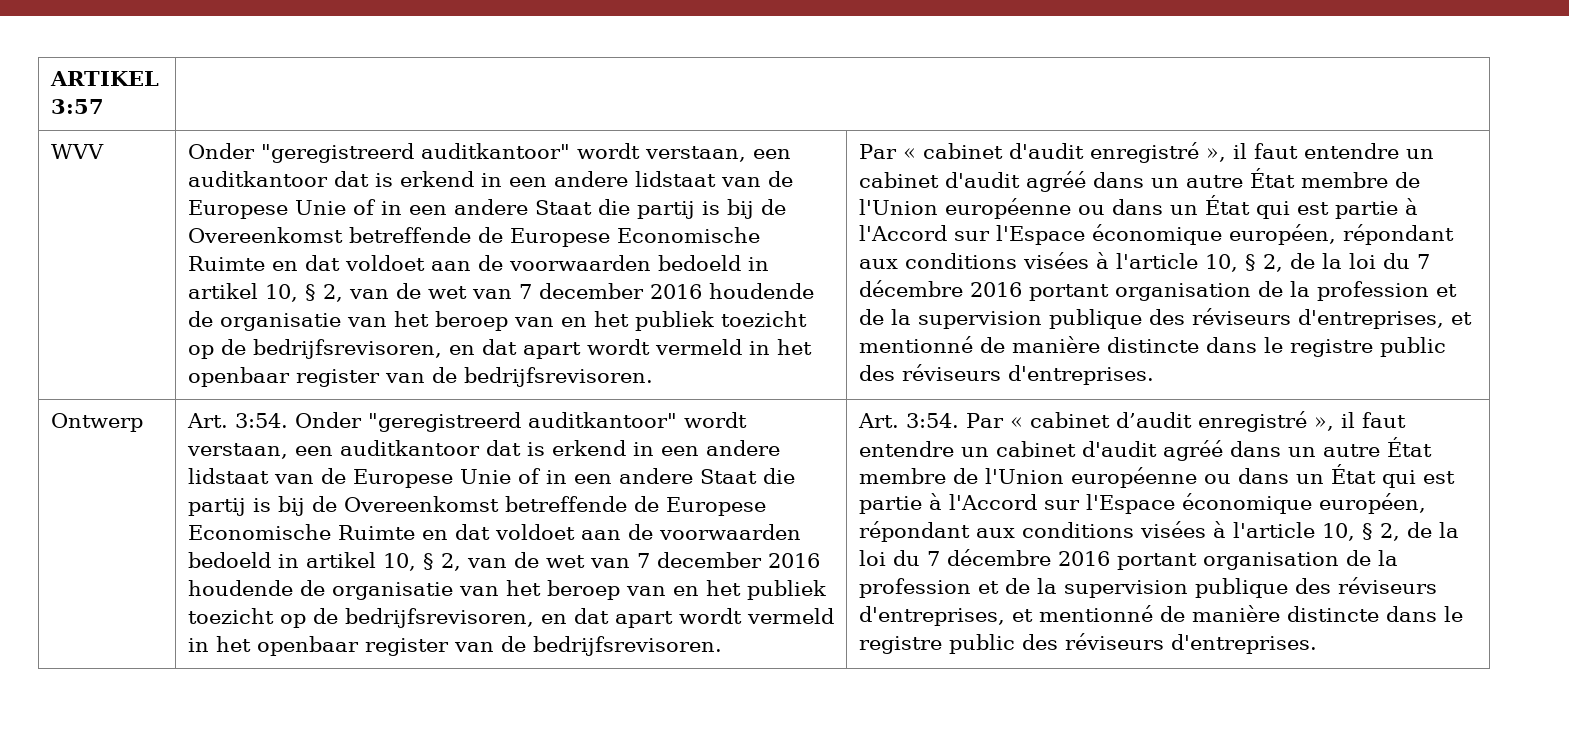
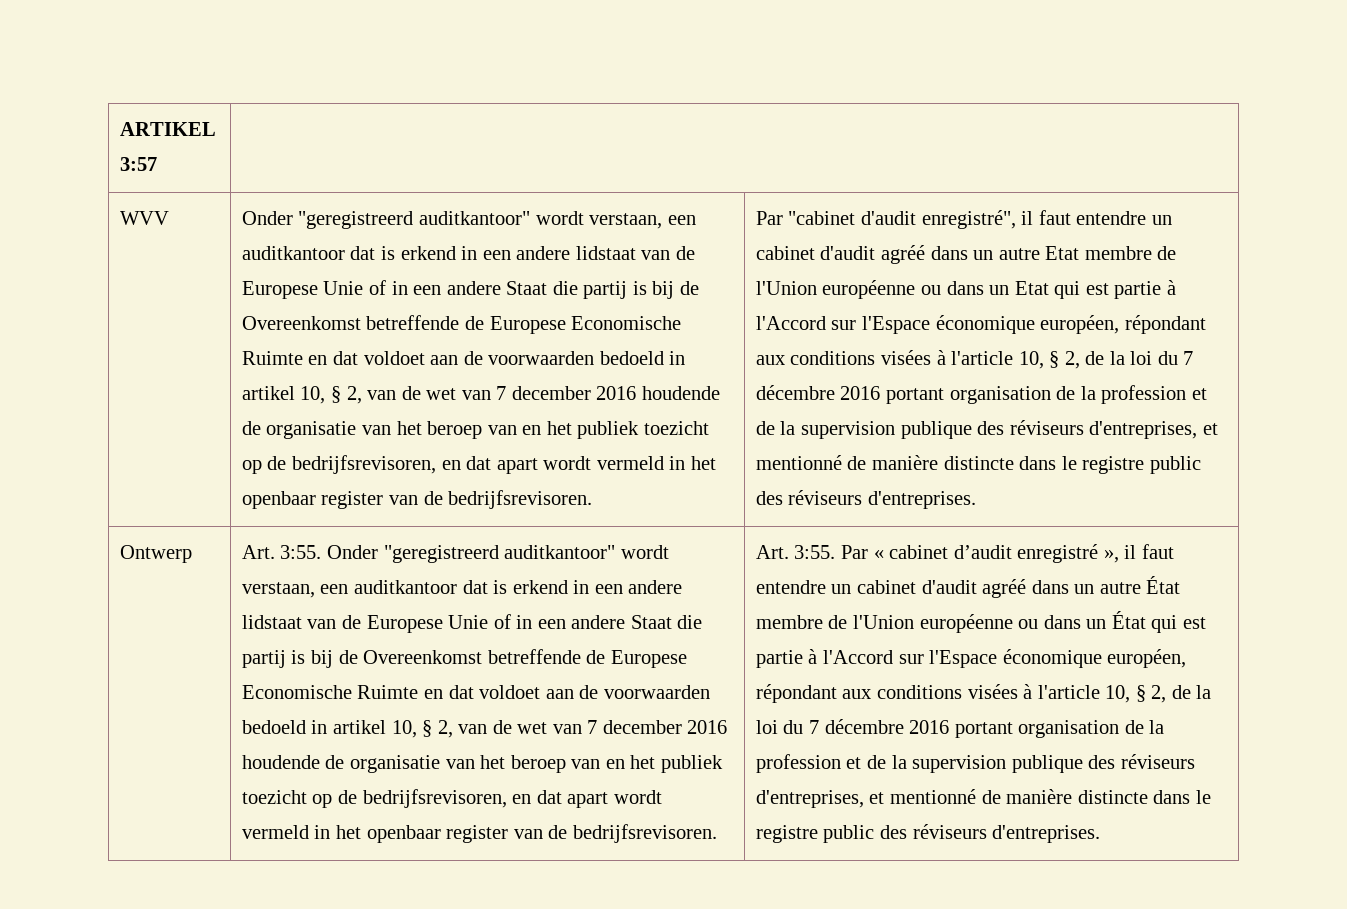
[902,142,1226,163] « cabinet d'audit enregistré », -> [788,210,1016,229] "cabinet d'audit enregistré",
[1249,168,1420,188] [858,195,1250,219] État membre de l'Union européenne ou dans un État -> [1045,246,1177,260] [755,280,1049,299] Etat membre de l'Union européenne ou dans un Etat
[234,413,288,428] 3:54. -> [280,545,322,559] 3:55.
[905,413,959,428] 3:54. -> [794,545,836,559] 3:55.

